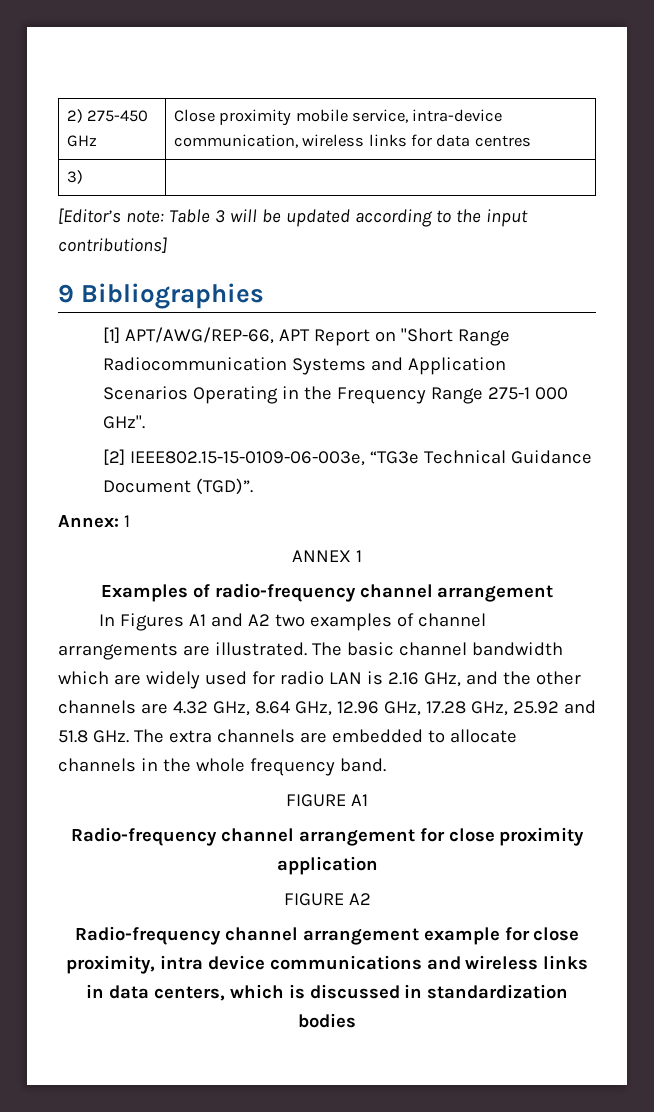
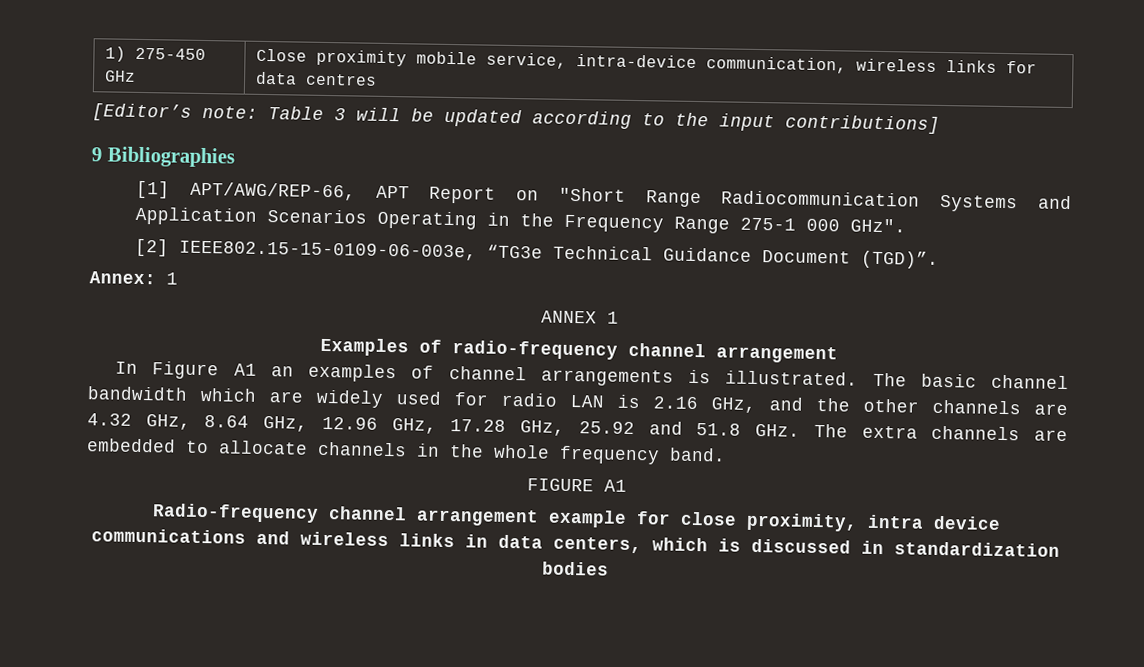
[66,109,83,123] 2) -> [105,46,127,62] 1)
[66,170,83,184] // 3) | -> (378, 79) none
[120,613,306,631] Figures A1 and A2 two -> [152,361,294,380] Figure A1 an
[182,645,210,656] are -> [688,369,712,384] is
[70,827,585,846] [276,856,378,875] [283,893,371,906] // Radio-frequency channel arrangement for close proximity application // FIGURE A2 -> (627, 485) none

